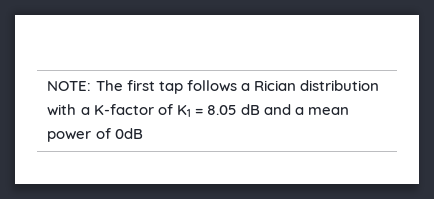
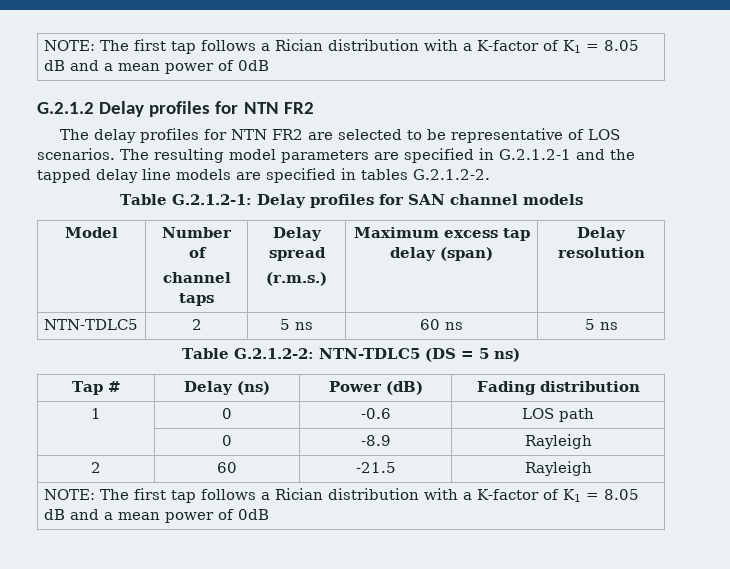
(143, 133) none -> [37,101,314,117] [60,128,621,143] [37,148,635,163] [37,168,490,183] [119,194,583,208] [65,227,118,238] [162,227,232,238] [188,247,207,258] [162,272,231,283] [179,293,214,306] [272,227,322,241] [268,247,326,261] [266,272,328,286] [353,227,530,241] [390,247,493,261] [577,227,626,241] [557,247,645,258] [43,319,138,330] [191,319,202,330] [280,319,313,330] [420,319,463,330] [584,319,618,330] [181,348,521,362] [71,381,121,395] [183,381,270,395] [328,381,423,395] [476,381,640,395] [91,408,101,419] [221,408,232,419] [360,408,391,419] [522,408,594,422] [221,435,232,446] [360,435,391,446] [524,434,592,449] [91,462,101,473] [216,462,237,473] [355,462,396,473] [524,461,592,476] [43,488,639,503] [43,509,269,523] // G.2.1.2 Delay profiles for NTN FR2 // The delay profiles for NTN FR2 are selected to be representative of LOS scenarios. The resulting model parameters are specified in G.2.1.2-1 and the tapped delay line models are specified in tables G.2.1.2-2. // Table G.2.1.2-1: Delay profiles for SAN channel models // Model | Number of // channel taps | Delay spread // (r.m.s.) | Maximum excess tap delay (span) | Delay resolution // NTN-TDLC5 | 2 | 5 ns | 60 ns | 5 ns // Table G.2.1.2-2: NTN-TDLC5 (DS = 5 ns) // Tap # | Delay (ns) | Power (dB) | Fading distribution // 1 | 0 | -0.6 | LOS path // | 0 | -8.9 | Rayleigh // 2 | 60 | -21.5 | Rayleigh // NOTE: The first tap follows a Rician distribution with a K-factor of K1 = 8.05 dB and a mean power of 0dB

